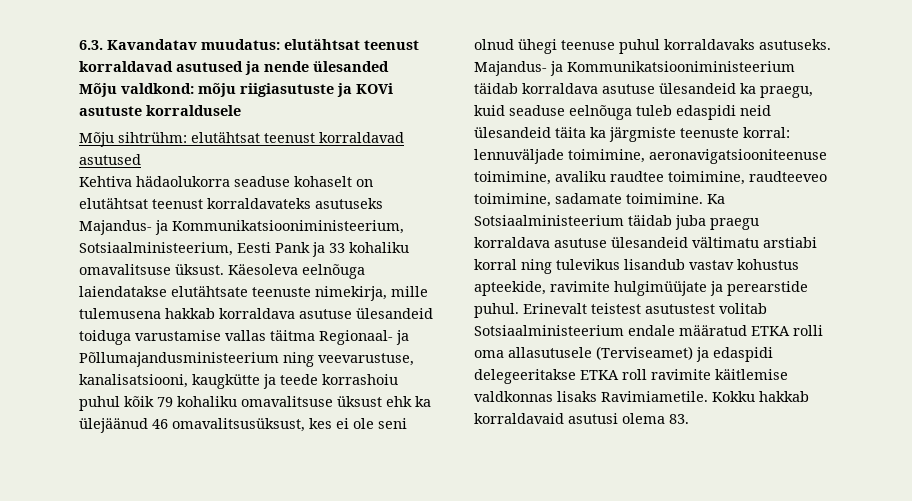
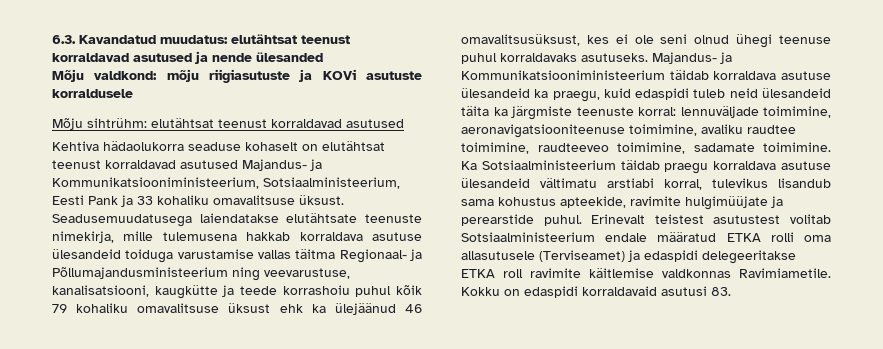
[107,39,197,50] Kavandatav -> [79,35,156,44] Kavandatud
[207,198,383,209] korraldavateks asutuseks -> [105,160,238,169] korraldavad asutused
[228,264,365,279] Käesoleva eelnõuga -> [52,214,192,227] Seadusemuudatusega
[509,105,736,120] seaduse eelnõuga tuleb edaspidi -> [635,88,726,100] edaspidi tuleb
[675,215,706,230] juba -> (660, 165) none
[474,259,552,274] korral ning -> [664,179,702,190] korral,
[689,260,734,270] vastav -> [461,199,494,206] sama
[557,391,597,402] lisaks -> (731, 273) none
[759,391,809,402] hakkab -> [504,286,578,298] on edaspidi
[622,413,665,424] olema -> (707, 291) none

